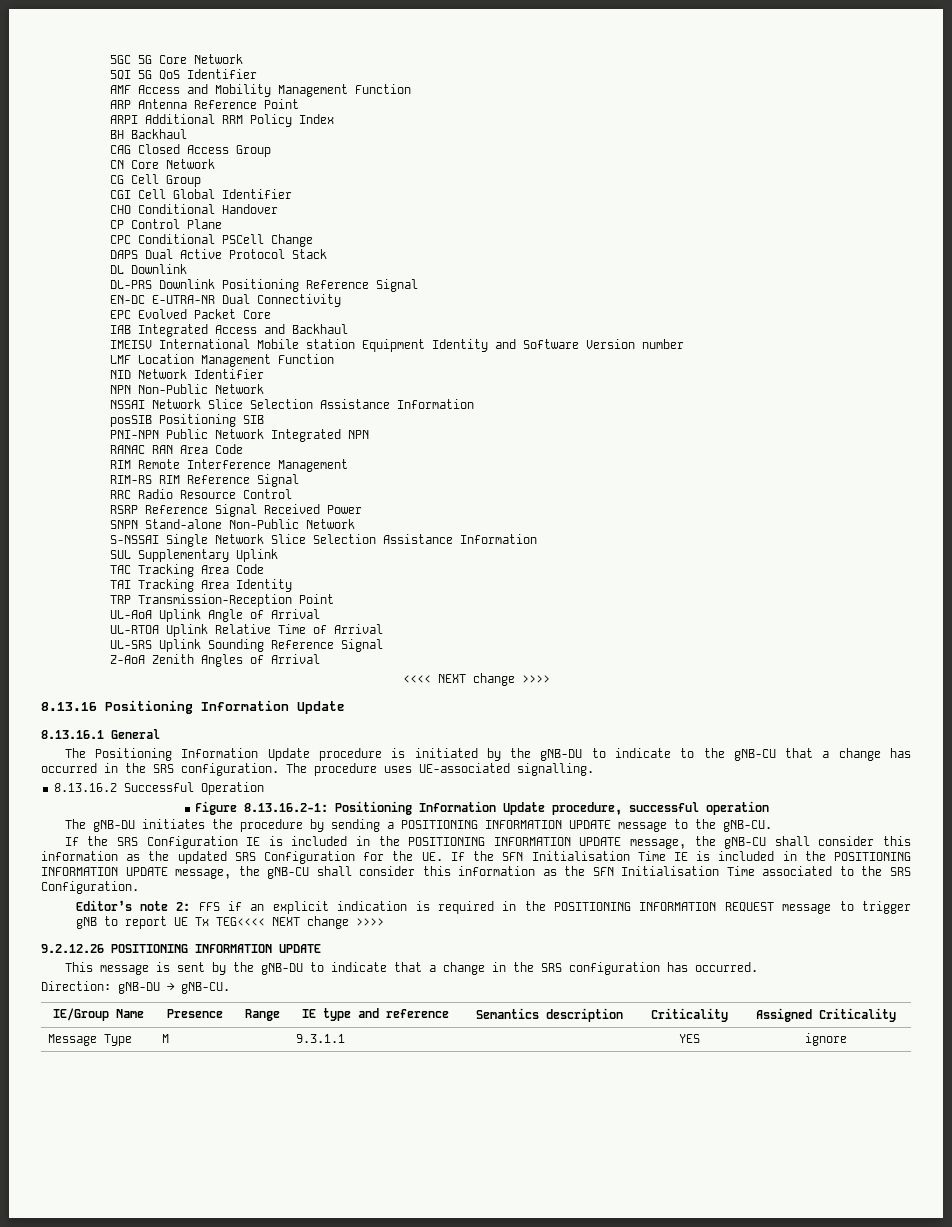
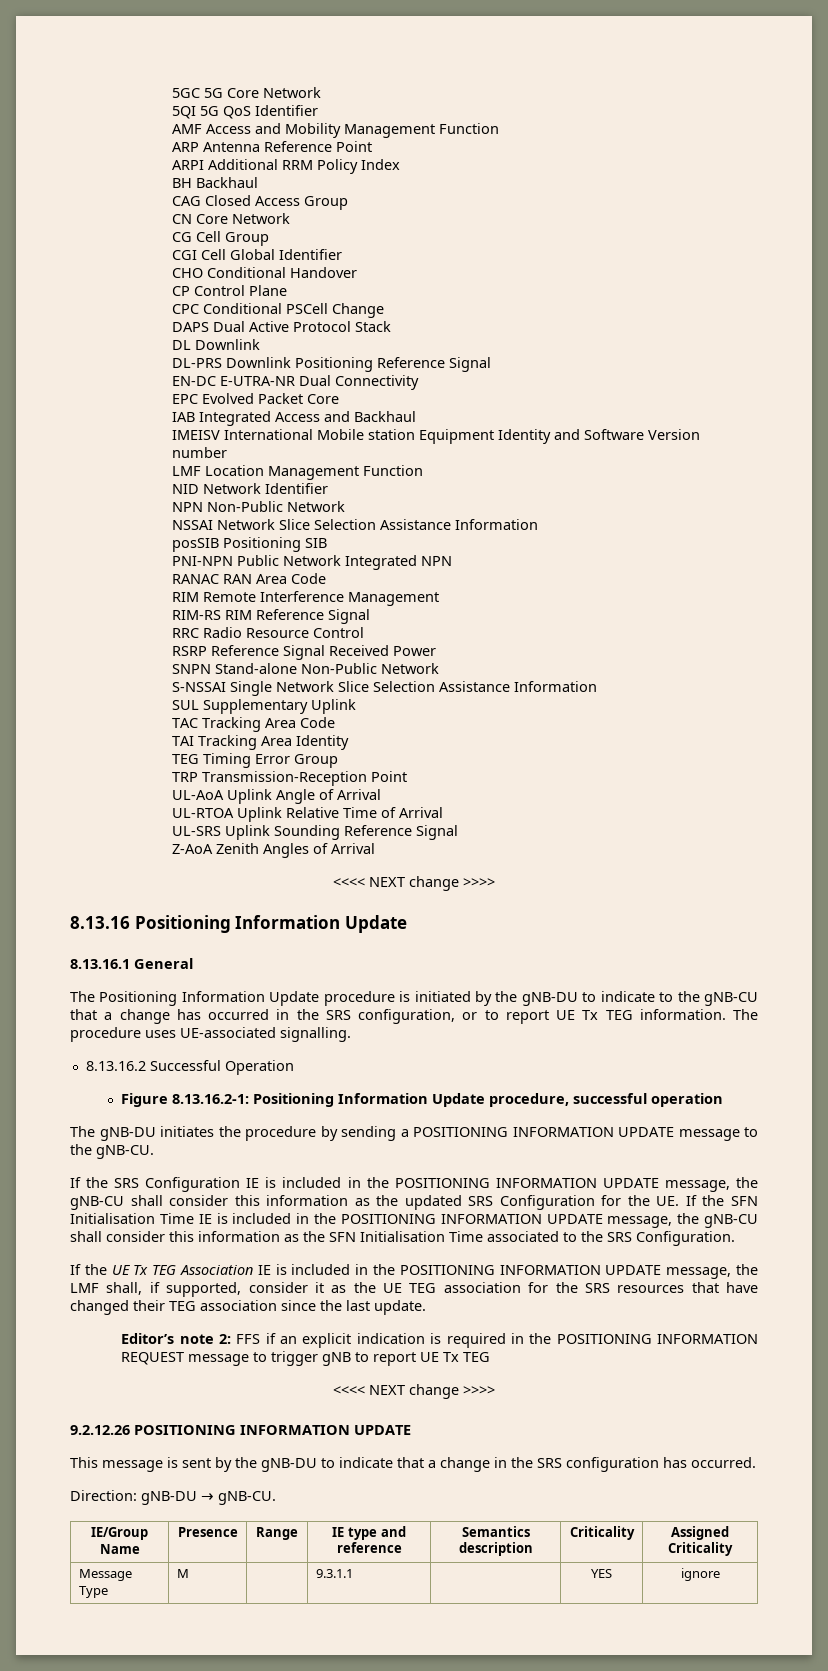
(293, 585) none -> [172,753,339,768] // TEG Timing Error Group
[181,763,279,776] configuration. -> [358,1009,726,1024] configuration, or to report UE Tx TEG information.
(139, 887) none -> [70,1264,758,1279] [70,1282,758,1297] [70,1300,426,1315] // If the UE Tx TEG Association IE is included in the POSITIONING INFORMATION UPDATE message, the LMF shall, if supported, consider it as the UE TEG association for the SRS resources that have changed their TEG association since the last update.
[215,917,265,926] TEG<<<< -> [463,1352,491,1362] [333,1386,365,1395] TEG // <<<<

